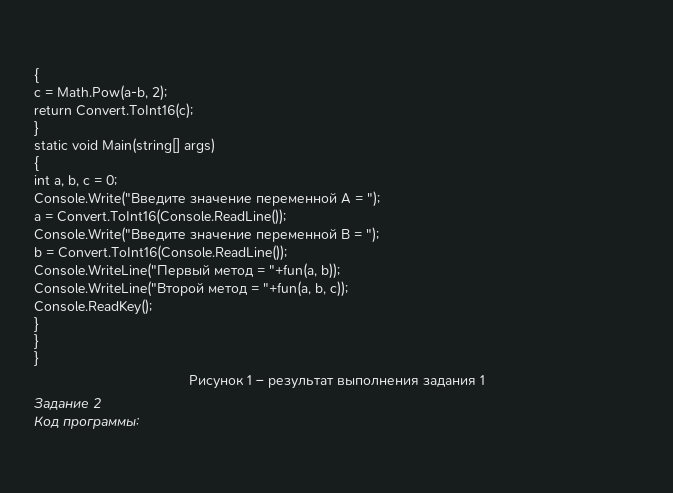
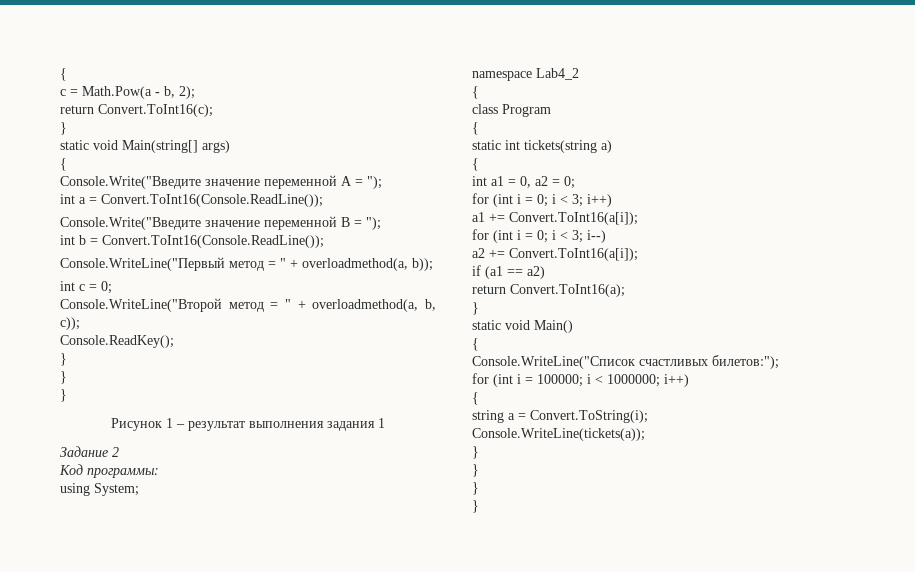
[57,85,148,101] Math.Pow(a-b, -> [82,86,175,99] Math.Pow(a - b,
[34,175,117,187] // int a, b, c = 0; -> (67, 164) none
(380, 199) none -> [60,194,75,204] int
(379, 235) none -> [60,235,75,245] int
[269,263,340,279] "+fun(a, b)); -> [280,258,433,271] [60,281,112,294] " + overloadmethod(a, b)); // int c = 0;
[263,281,311,297] "+fun(a, -> [285,299,419,312] " + overloadmethod(a,
(140, 423) none -> [60,483,139,496] [472,68,579,81] [472,86,479,99] [472,104,551,117] [472,122,479,135] [472,140,612,153] [472,158,479,171] [472,176,575,189] [472,193,612,207] [472,212,638,225] [472,229,606,243] [472,248,638,261] [472,265,545,279] [472,284,625,297] [472,302,479,315] [472,320,573,333] [472,338,479,351] [472,355,779,369] [472,373,689,387] [472,392,479,405] [472,410,648,423] [472,428,645,441] [472,446,479,459] [472,464,479,477] [472,482,479,495] [472,500,479,513] // using System; // namespace Lab4_2 // { // class Program // { // static int tickets(string a) // { // int a1 = 0, a2 = 0; // for (int i = 0; i < 3; i++) // a1 += Convert.ToInt16(a[i]); // for (int i = 0; i < 3; i--) // a2 += Convert.ToInt16(a[i]); // if (a1 == a2) // return Convert.ToInt16(a); // } // static void Main() // { // Console.WriteLine("Список счастливых билетов:"); // for (int i = 100000; i < 1000000; i++) // { // string a = Convert.ToString(i); // Console.WriteLine(tickets(a)); // } // } // } // }

